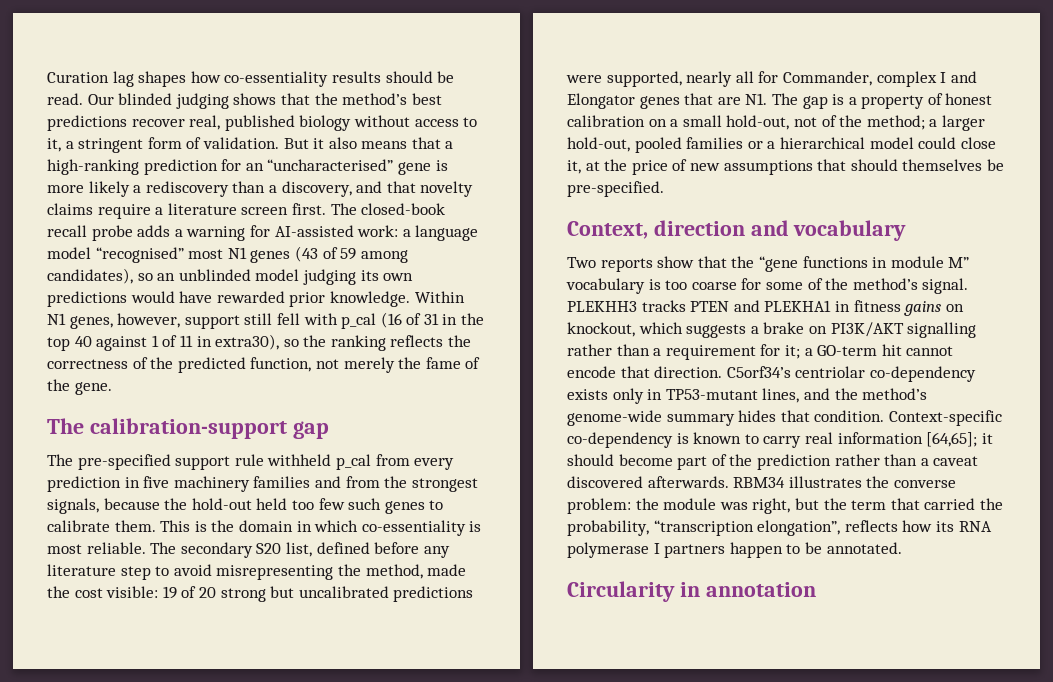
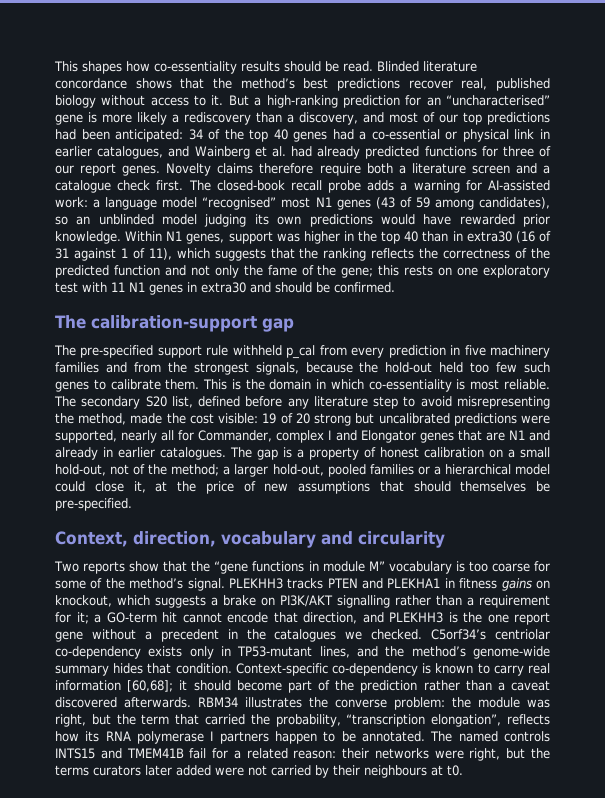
[47,71,134,87] Curation lag -> [54,61,78,72] This
[87,93,229,109] Our blinded judging -> [377,61,477,72] [55,78,127,89] Blinded literature concordance
[47,137,441,153] it, a stringent form of validation. But it also means that -> [211,95,249,106] it. But
[386,181,474,197] [47,203,289,219] that novelty claims require a literature screen -> [389,112,550,125] [55,129,551,142] [55,146,551,159] [55,163,550,176] [55,180,151,193] most of our top predictions had been anticipated: 34 of the top 40 genes had a co-essential or physical link in earlier catalogues, and Wainberg et al. had already predicted functions for three of our report genes. Novelty claims therefore require both a literature screen and a catalogue check
[117,312,485,329] [47,334,299,351] however, support still fell with p_cal (16 of 31 in the top 40 against 1 of 11 in extra30), so -> [228,231,551,244] [55,248,295,261] support was higher in the top 40 than in extra30 (16 of 31 against 1 of 11), which suggests that
[250,357,481,373] [47,379,112,395] function, not merely the fame of the gene. -> [113,265,550,278] [55,282,395,295] function and not only the fame of the gene; this rests on one exploratory test with 11 N1 genes in extra30 and should be confirmed.
[745,93,768,105] N1. -> [508,430,551,441] [55,447,226,460] N1 and already in earlier catalogues.
[653,220,907,241] direction and vocabulary -> [133,531,445,548] direction, vocabulary and circularity
[654,366,723,378] direction. -> [303,612,550,625] [55,629,423,642] direction, and PLEKHH3 is the one report gene without a precedent in the catalogues we checked.
[926,432,978,447] [64,65]; -> [127,680,174,692] [60,68];
[567,581,816,602] // Circularity in annotation -> [430,731,550,742] [55,748,550,761] [55,765,463,778] The named controls INTS15 and TMEM41B fail for a related reason: their networks were right, but the terms curators later added were not carried by their neighbours at t0.

